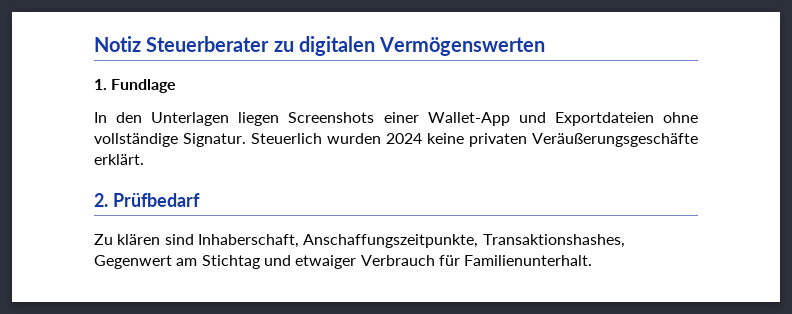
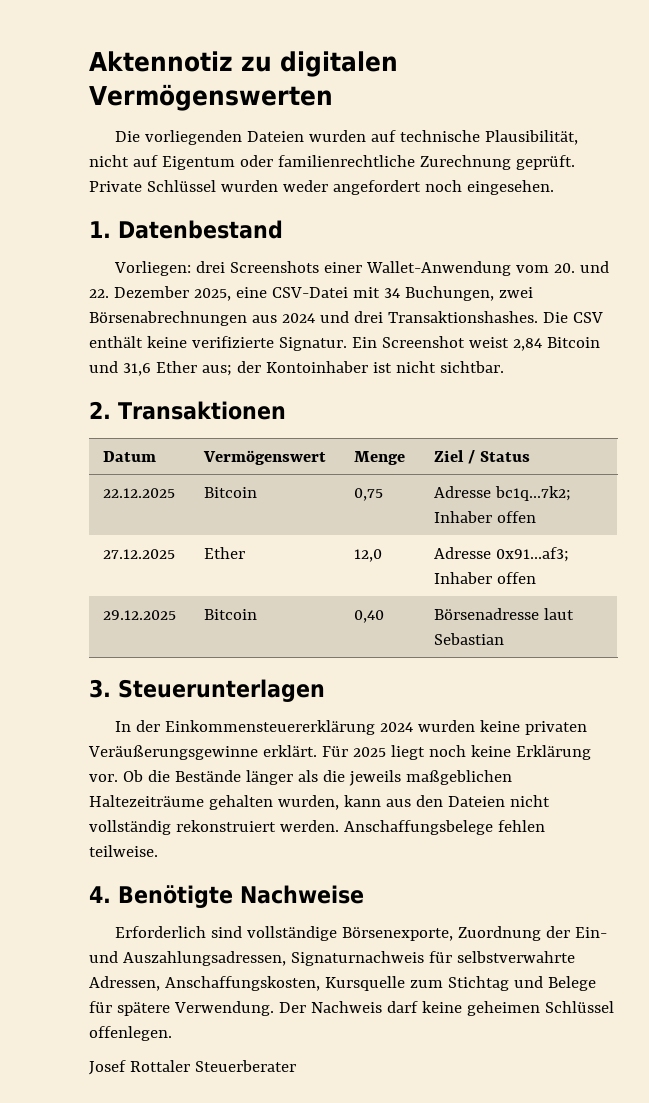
[94,36,270,52] Notiz Steuerberater -> [89,51,233,72] Aktennotiz
[94,79,177,93] [94,112,698,126] [94,133,422,147] 1. Fundlage // In den Unterlagen liegen Screenshots einer Wallet-App und Exportdateien ohne vollständige Signatur. Steuerlich wurden 2024 -> [115,130,579,145] [89,155,575,170] [89,180,554,195] [89,220,283,239] [114,261,610,276] [89,286,533,301] [89,311,603,326] [89,336,600,351] [89,361,504,376] [89,401,286,420] [102,451,156,462] [202,450,326,465] [353,451,405,465] [433,450,530,464] [102,488,175,498] [203,487,257,498] [353,488,383,501] [433,486,571,501] [433,511,536,523] [102,549,175,559] [203,547,245,559] [353,549,382,562] [433,547,569,562] [433,572,536,584] [102,610,176,620] [203,609,257,620] [353,610,384,623] [433,608,574,620] [433,633,504,645] [89,679,325,702] [115,720,476,735] Die vorliegenden Dateien wurden auf technische Plausibilität, nicht auf Eigentum oder familienrechtliche Zurechnung geprüft. Private Schlüssel wurden weder angefordert noch eingesehen. // 1. Datenbestand // Vorliegen: drei Screenshots einer Wallet-Anwendung vom 20. und 22. Dezember 2025, eine CSV-Datei mit 34 Buchungen, zwei Börsenabrechnungen aus 2024 und drei Transaktionshashes. Die CSV enthält keine verifizierte Signatur. Ein Screenshot weist 2,84 Bitcoin und 31,6 Ether aus; der Kontoinhaber ist nicht sichtbar. // 2. Transaktionen // Datum | Vermögenswert | Menge | Ziel / Status // 22.12.2025 | Bitcoin | 0,75 | Adresse bc1q...7k2; Inhaber offen // 27.12.2025 | Ether | 12,0 | Adresse 0x91...af3; Inhaber offen // 29.12.2025 | Bitcoin | 0,40 | Börsenadresse laut Sebastian // 3. Steuerunterlagen // In der Einkommensteuererklärung 2024 wurden
[532,133,698,147] Veräußerungsgeschäfte -> [88,745,258,760] Veräußerungsgewinne
[94,193,200,207] [94,234,625,248] [94,255,593,269] // 2. Prüfbedarf // Zu klären sind Inhaberschaft, Anschaffungszeitpunkte, Transaktionshashes, Gegenwert am Stichtag und etwaiger Verbrauch für Familienunterhalt. -> [321,745,591,760] [89,770,512,786] [89,795,550,810] [89,820,545,835] [89,845,158,857] [89,885,364,908] [115,926,608,941] [89,951,575,966] [89,976,596,991] [89,1001,614,1016] [89,1026,172,1041] [89,1060,296,1075] Für 2025 liegt noch keine Erklärung vor. Ob die Bestände länger als die jeweils maßgeblichen Haltezeiträume gehalten wurden, kann aus den Dateien nicht vollständig rekonstruiert werden. Anschaffungsbelege fehlen teilweise. // 4. Benötigte Nachweise // Erforderlich sind vollständige Börsenexporte, Zuordnung der Ein- und Auszahlungsadressen, Signaturnachweis für selbstverwahrte Adressen, Anschaffungskosten, Kursquelle zum Stichtag und Belege für spätere Verwendung. Der Nachweis darf keine geheimen Schlüssel offenlegen. // Josef Rottaler Steuerberater

